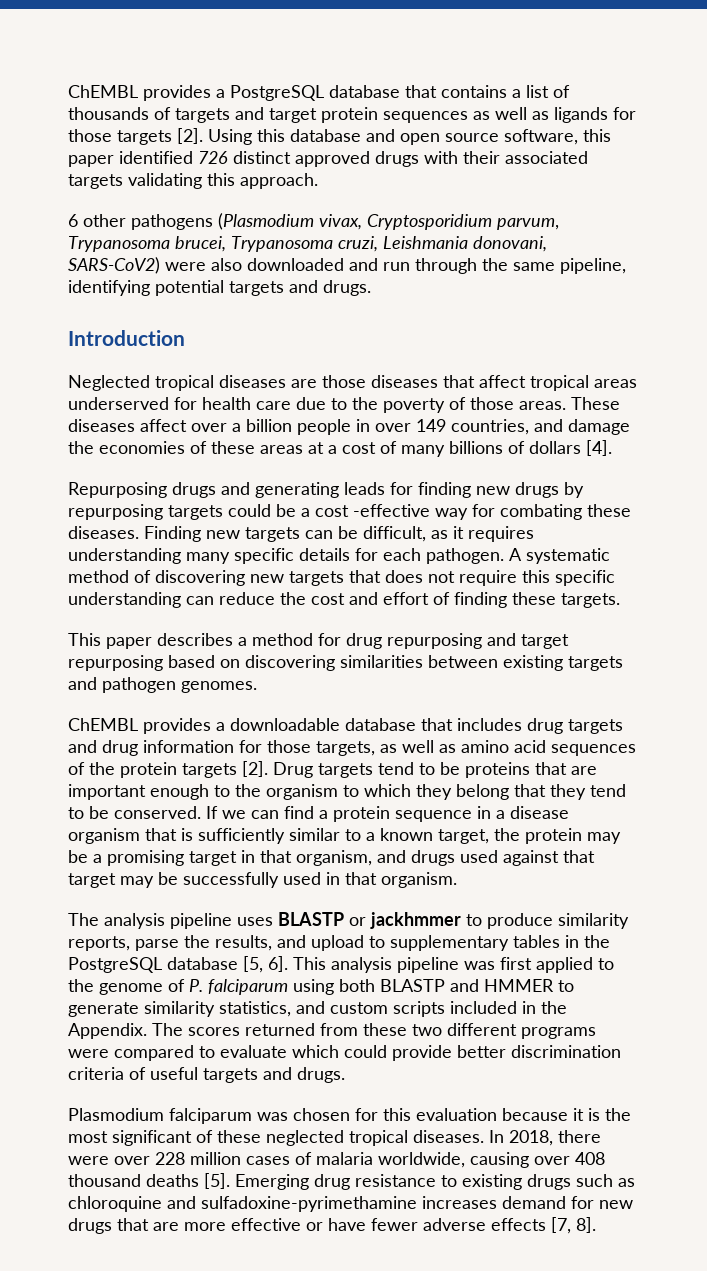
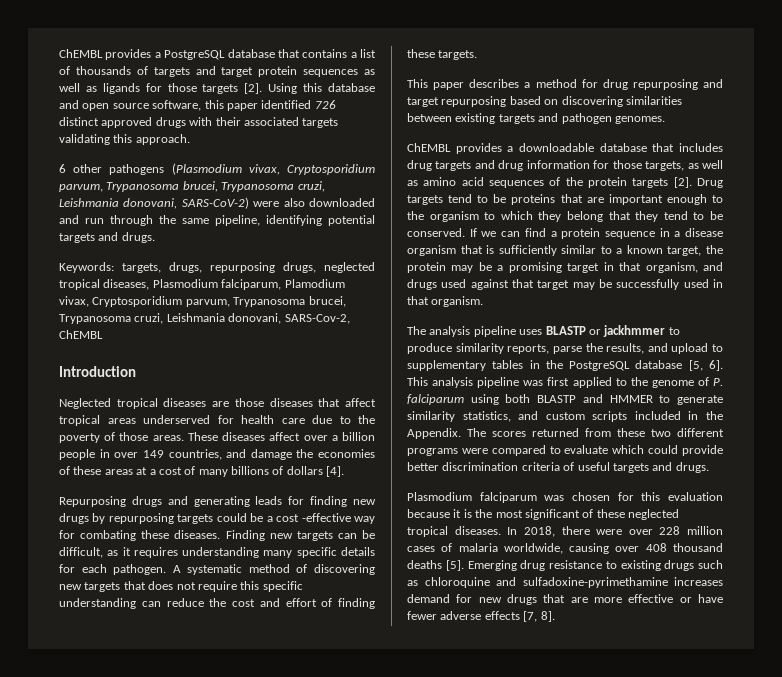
[68,257,160,274] SARS-CoV2) -> [181,197,249,209] SARS-CoV-2)
(371, 288) none -> [59,262,375,273] [59,279,345,290] [59,296,346,307] [59,313,350,324] [59,330,103,339] // Keywords: targets, drugs, repurposing drugs, neglected tropical diseases, Plasmodium falciparum, Plamodium vivax, Cryptosporidium parvum, Trypanosoma brucei, Trypanosoma cruzi, Leishmania donovani, SARS-Cov-2, ChEMBL

